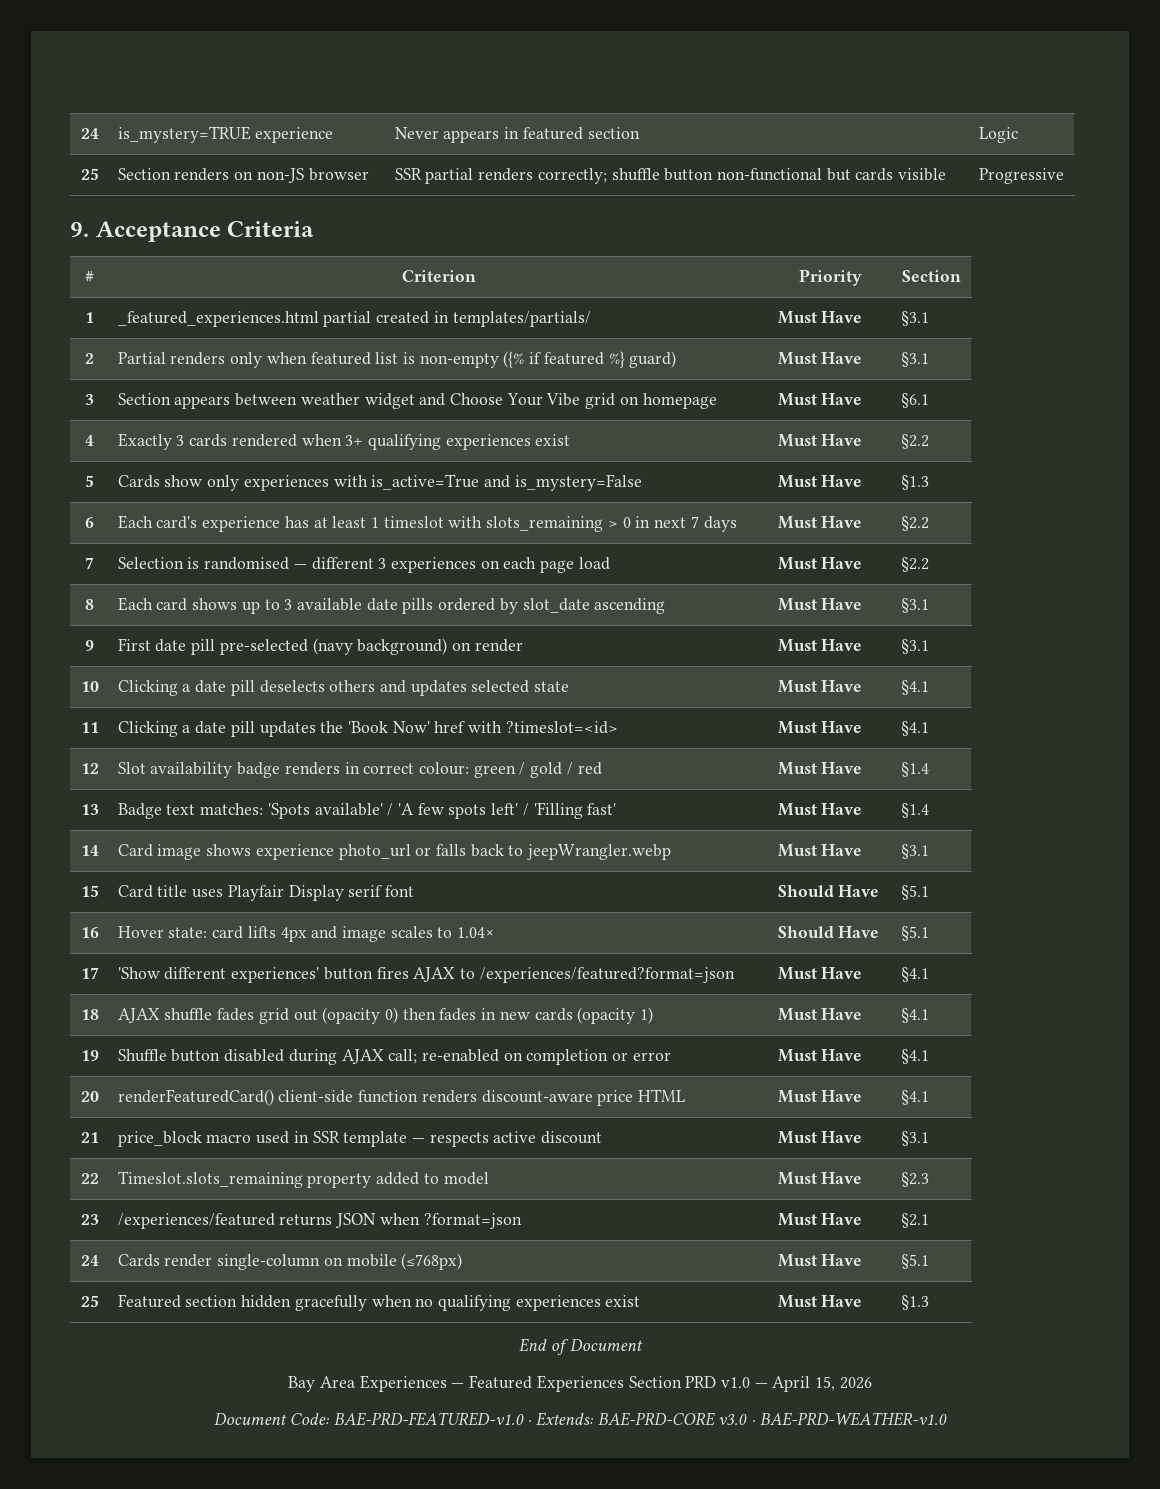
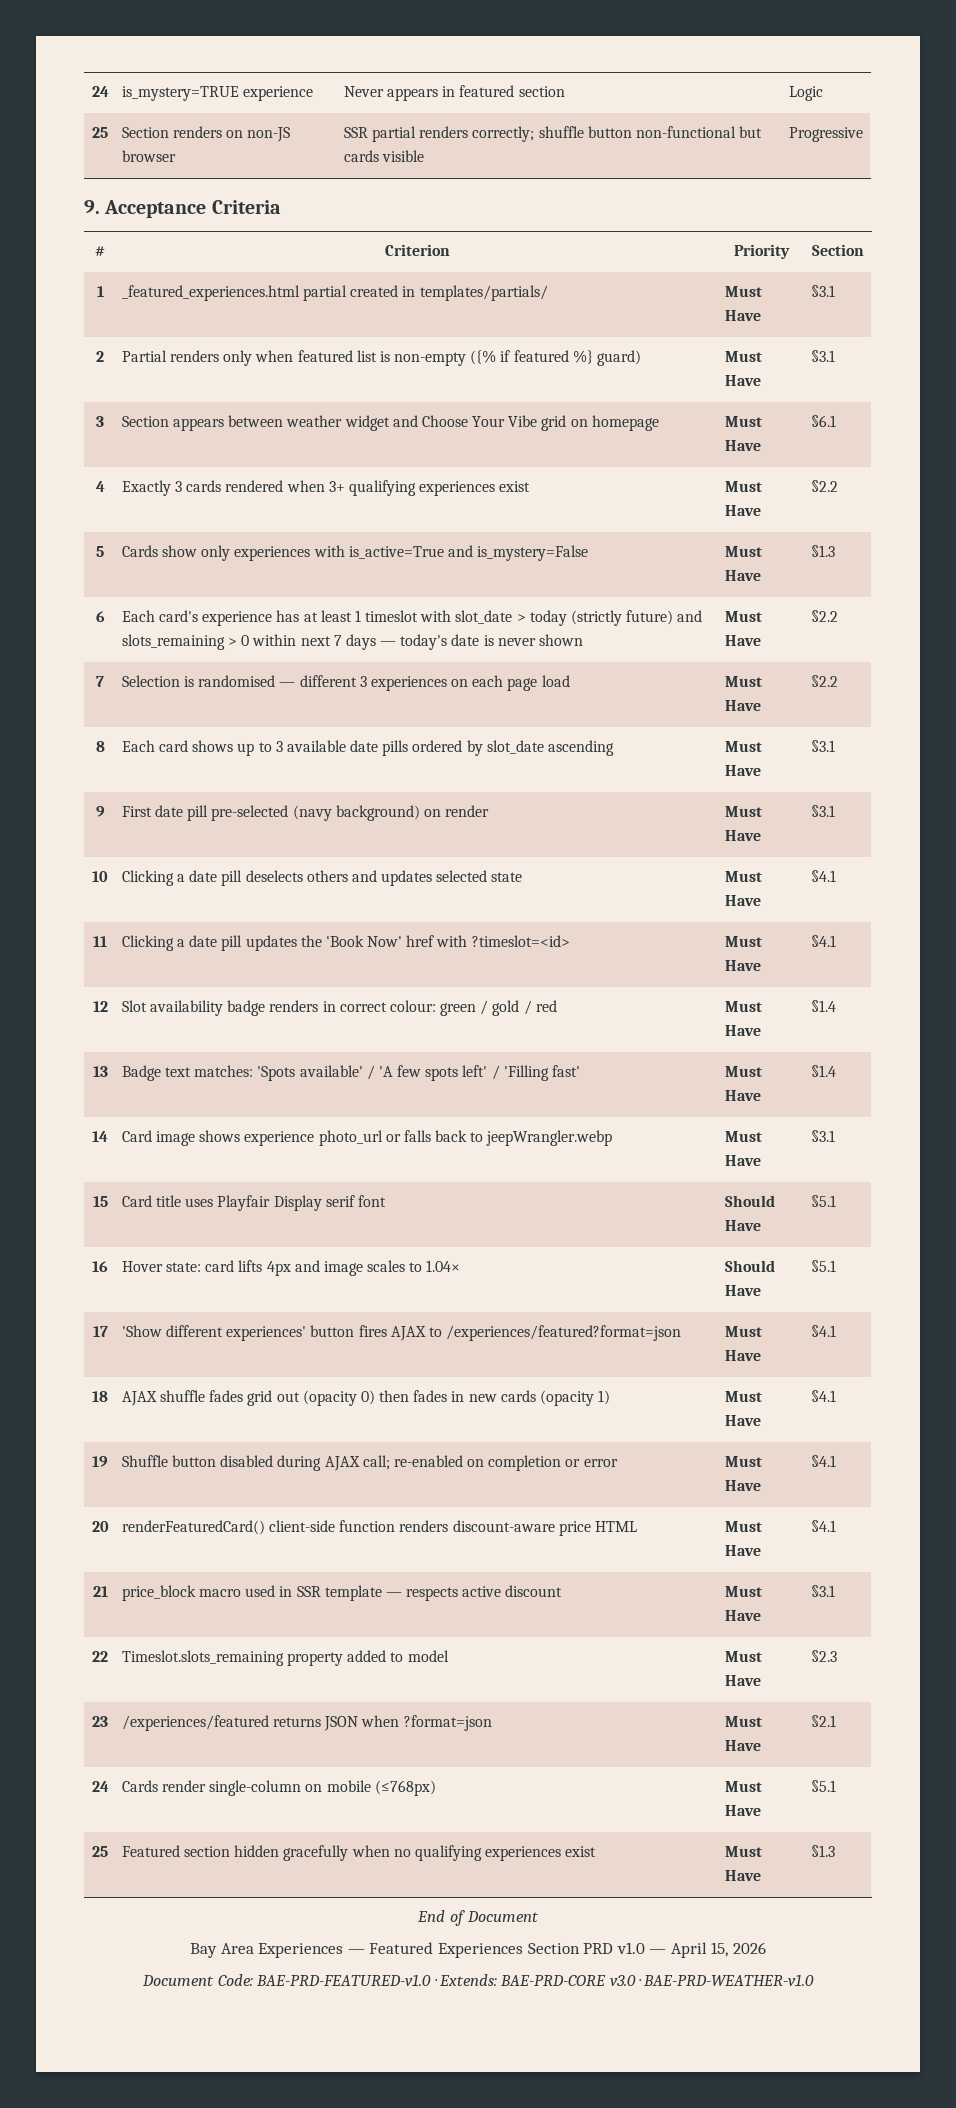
(483, 522) none -> [455,610,703,626] slot_date > today (strictly future) and
[635,516,651,528] in -> [252,634,297,646] within
(737, 524) none -> [380,634,584,650] — today's date is never shown

